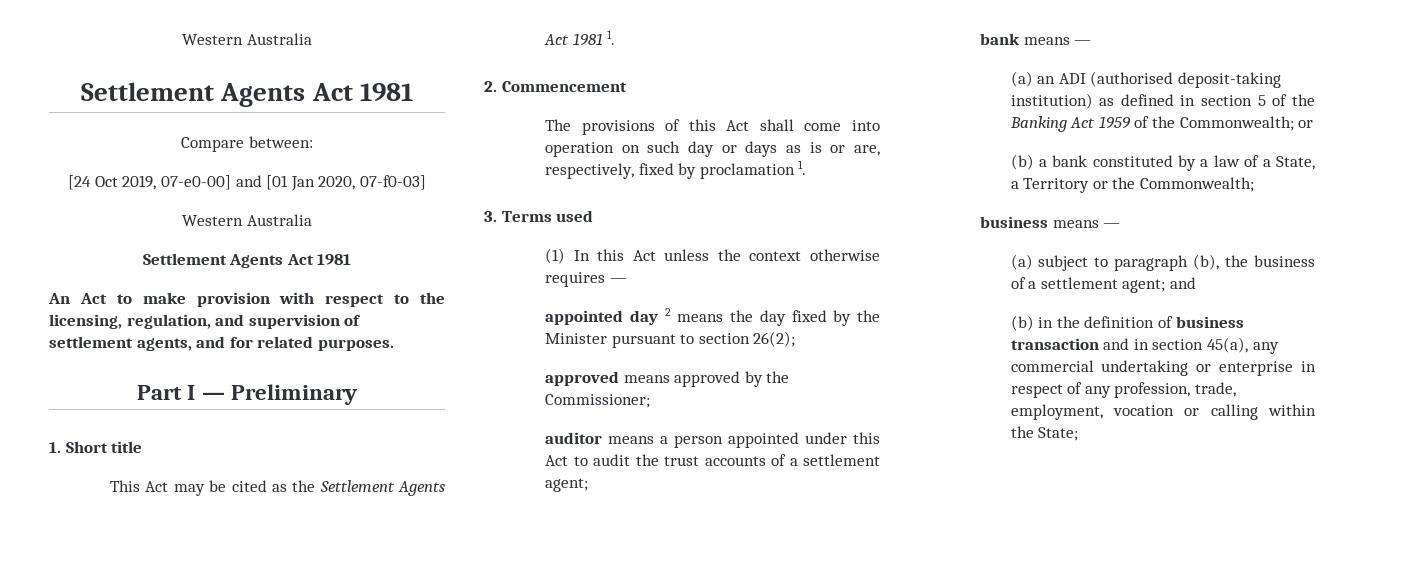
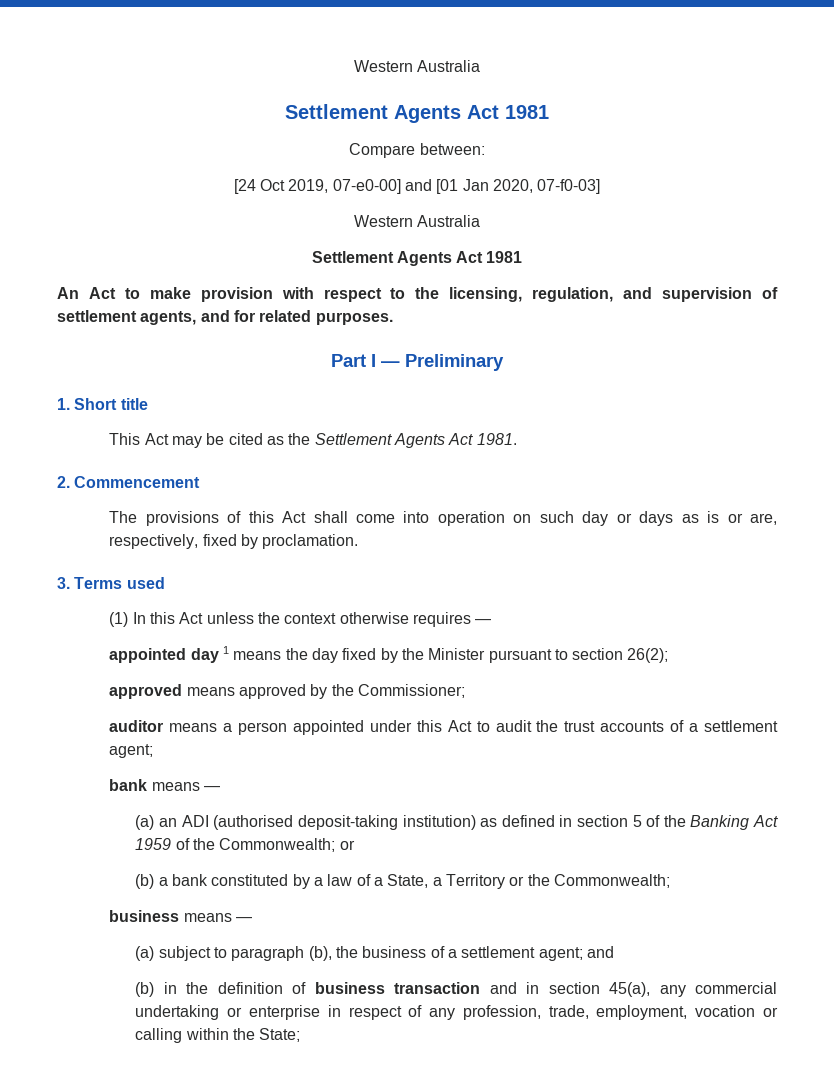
[572,30,616,46] 1981 1. -> [476,433,517,445] 1981.
[699,160,807,179] proclamation 1. -> [262,534,359,549] proclamation.
[664,308,671,316] 2 -> [222,646,229,654] 1

